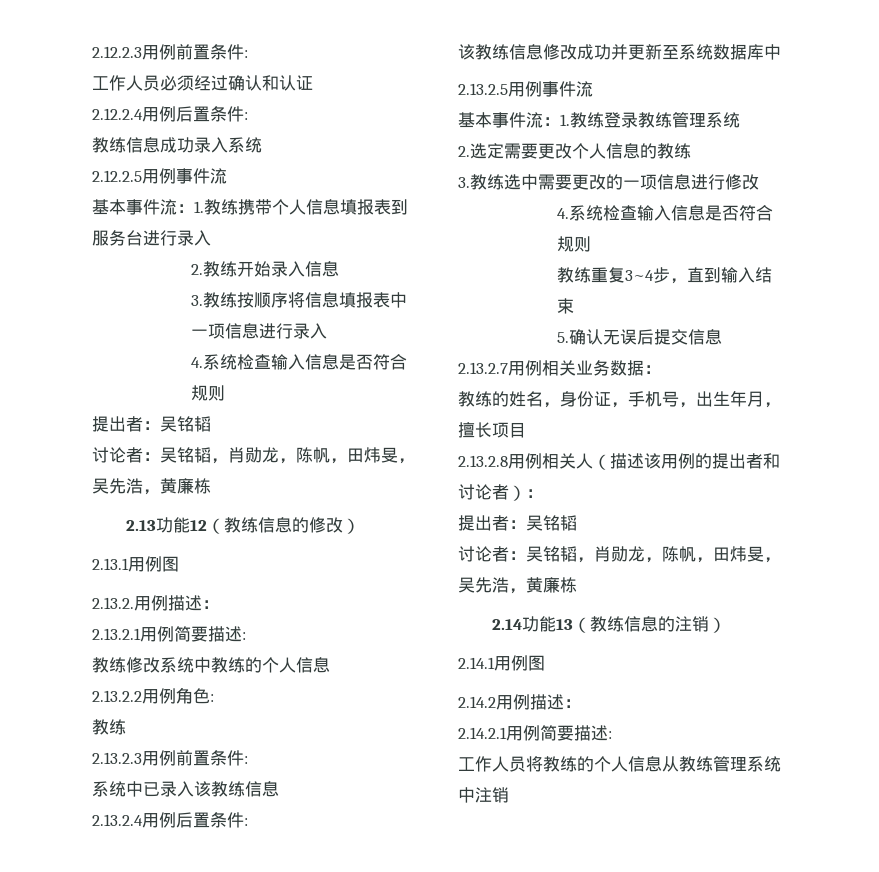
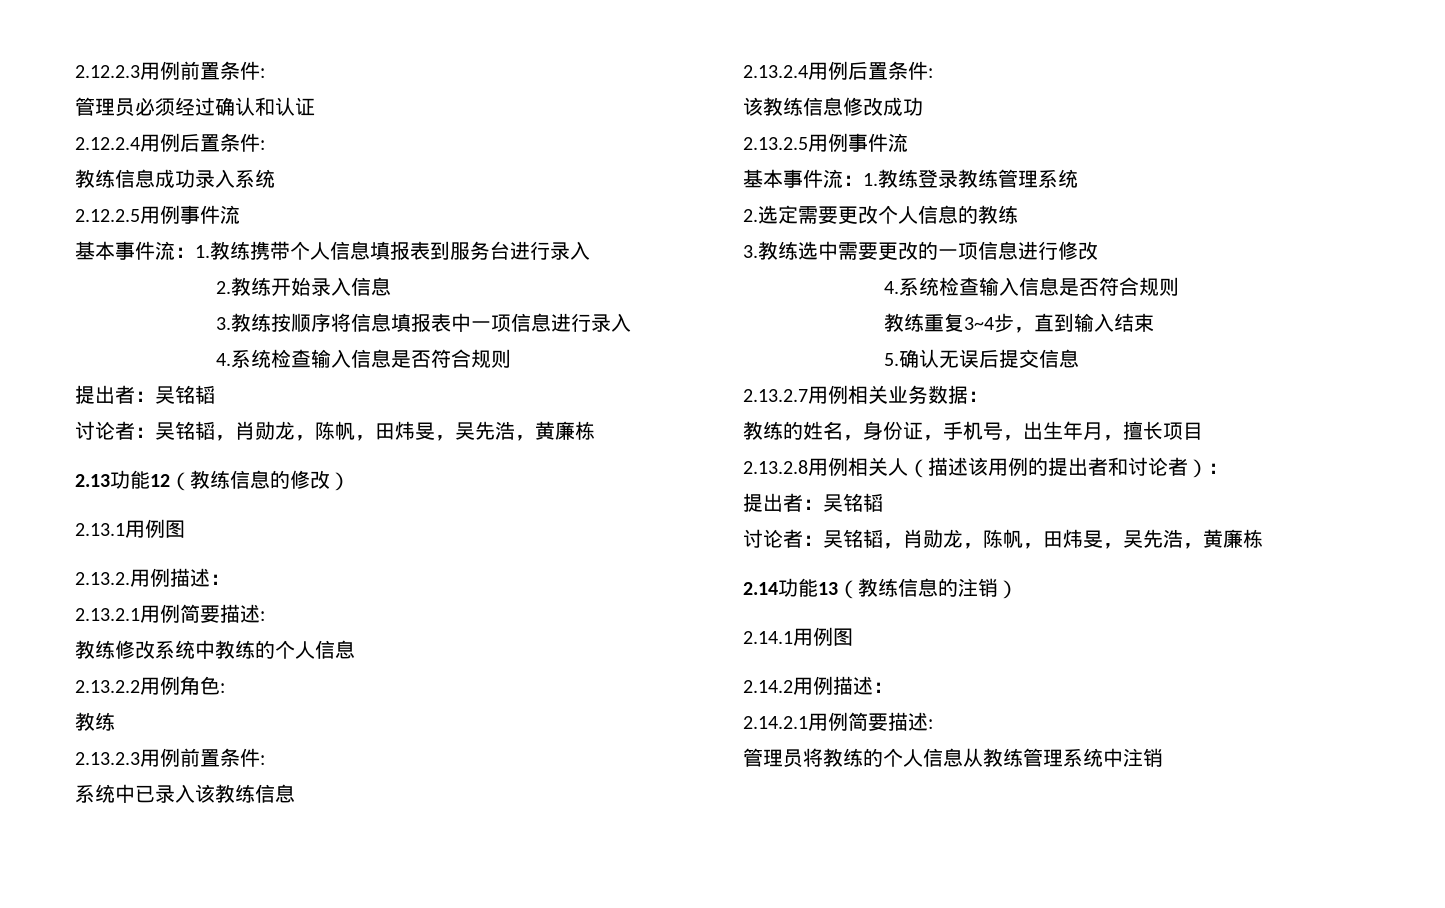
[92,75,143,91] 工作人 -> [75,97,115,116] 管理
[611,44,781,60] 并更新至系统数据库中 -> (923, 106) none
[458,756,509,772] 工作人 -> [743,748,783,767] 管理

